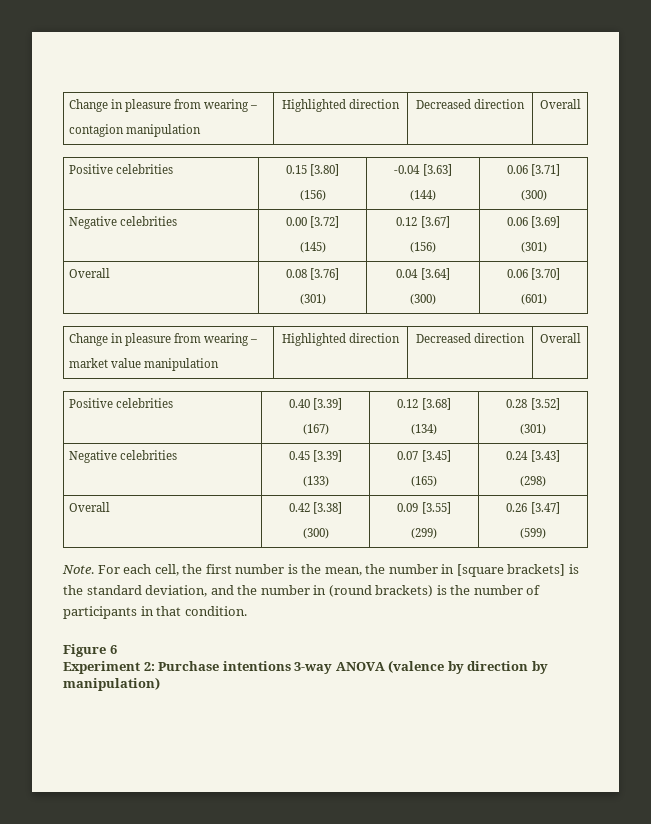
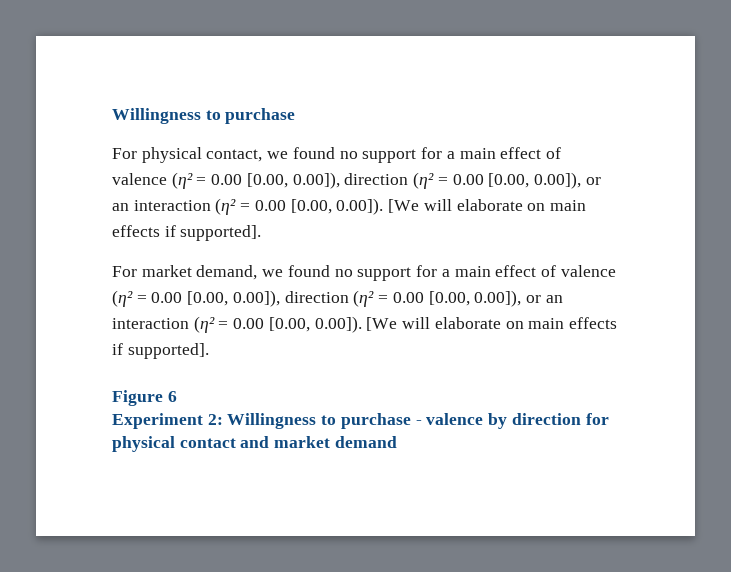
[68,99,258,112] [68,124,201,137] [281,99,401,112] [415,99,526,109] [539,99,581,109] [68,164,173,174] [285,164,340,176] [299,190,326,201] [394,164,452,176] [410,190,436,201] [506,164,561,176] [520,190,547,201] [68,216,177,229] [285,216,340,228] [299,242,326,253] [396,216,450,228] [410,242,436,253] [506,216,561,228] [520,242,547,253] [68,268,110,278] [285,268,340,280] [299,294,326,305] [396,268,450,280] [410,294,436,305] [506,268,561,280] [520,294,547,305] [68,333,258,346] [68,358,220,371] [281,333,401,346] [415,333,526,343] [539,333,581,343] [68,398,173,408] [288,398,343,410] [302,424,329,435] [397,398,451,410] [411,424,437,435] [506,398,560,410] [520,424,546,435] [68,450,177,463] [288,450,343,462] [302,476,329,487] [397,450,451,462] [411,476,437,487] [506,450,560,462] [520,476,546,487] [68,502,110,512] [288,502,343,514] [302,528,329,539] [397,502,451,514] [411,528,437,539] [506,502,560,514] [520,528,546,539] [62,564,579,577] [63,585,541,597] [63,606,247,619] [63,644,117,657] [63,660,548,674] [63,677,160,691] Change in pleasure from wearing – // contagion manipulation | Highlighted direction | Decreased direction | Overall // Positive celebrities | 0.15 [3.80] // (156) | -0.04 [3.63] // (144) | 0.06 [3.71] // (300) // Negative celebrities | 0.00 [3.72] // (145) | 0.12 [3.67] // (156) | 0.06 [3.69] // (301) // Overall | 0.08 [3.76] // (301) | 0.04 [3.64] // (300) | 0.06 [3.70] // (601) // Change in pleasure from wearing – // market value manipulation | Highlighted direction | Decreased direction | Overall // Positive celebrities | 0.40 [3.39] // (167) | 0.12 [3.68] // (134) | 0.28 [3.52] // (301) // Negative celebrities | 0.45 [3.39] // (133) | 0.07 [3.45] // (165) | 0.24 [3.43] // (298) // Overall | 0.42 [3.38] // (300) | 0.09 [3.55] // (299) | 0.26 [3.47] // (599) // Note. For each cell, the first number is the mean, the number in [square brackets] is the standard deviation, and the number in (round brackets) is the number of participants in that condition. // Figure 6 // Experiment 2: Purchase intentions 3-way ANOVA (valence by direction by manipulation) -> [112,108,296,124] [112,147,561,163] [112,172,601,189] [112,198,586,215] [112,225,262,241] [112,265,616,281] [112,290,563,307] [112,316,617,333] [112,343,209,359] [112,390,177,406] [112,413,609,429] [112,436,397,452] Willingness to purchase // For physical contact, we found no support for a main effect of valence (η² = 0.00 [0.00, 0.00]), direction (η² = 0.00 [0.00, 0.00]), or an interaction (η² = 0.00 [0.00, 0.00]). [We will elaborate on main effects if supported]. // For market demand, we found no support for a main effect of valence (η² = 0.00 [0.00, 0.00]), direction (η² = 0.00 [0.00, 0.00]), or an interaction (η² = 0.00 [0.00, 0.00]). [We will elaborate on main effects if supported]. // Figure 6 // Experiment 2: Willingness to purchase - valence by direction for physical contact and market demand

